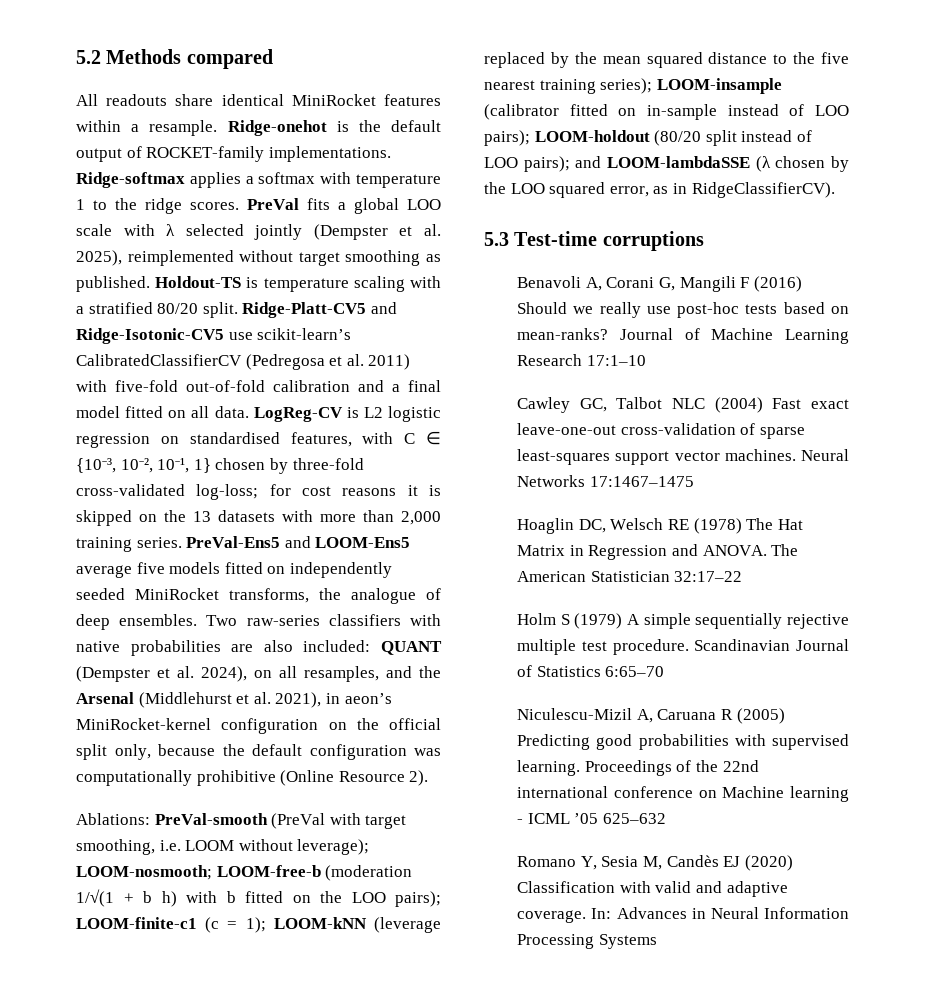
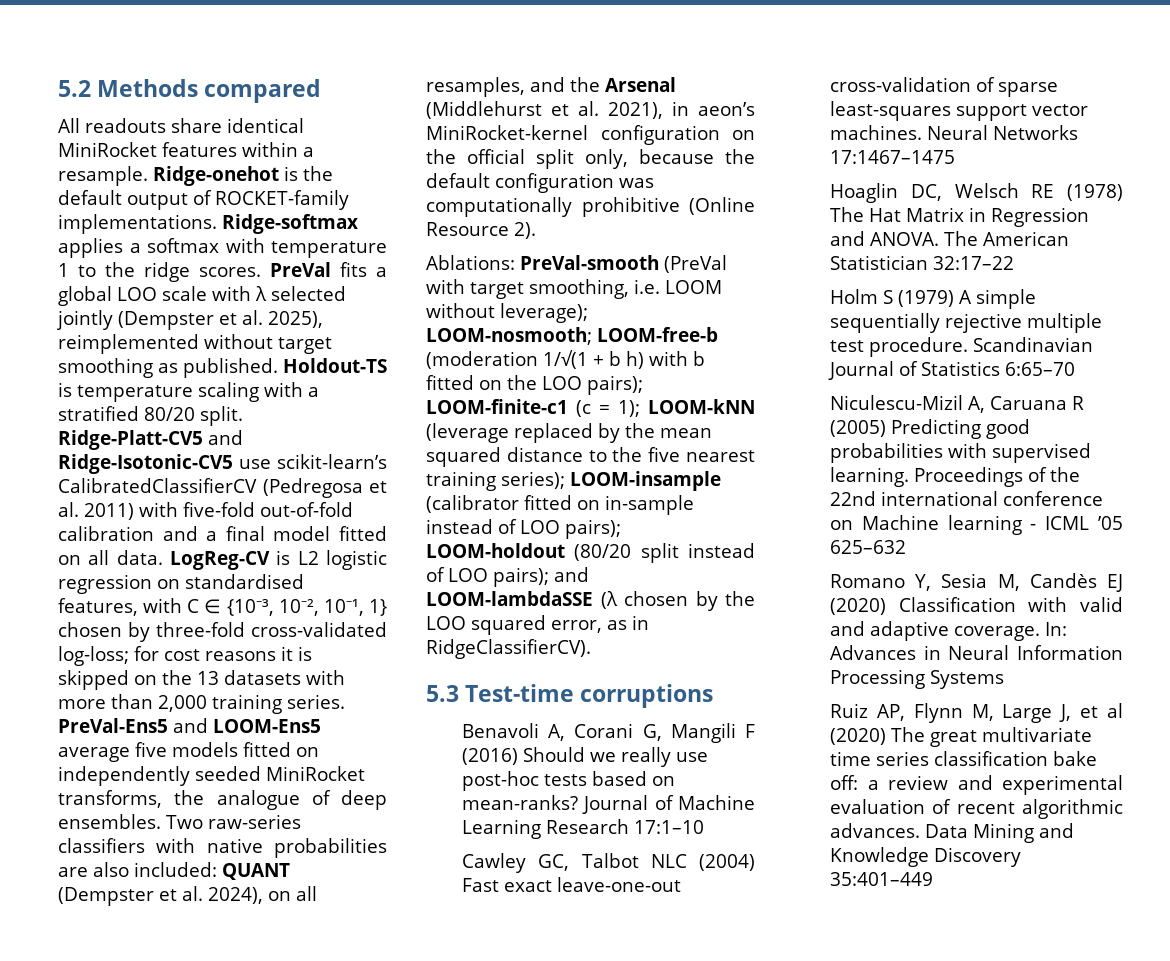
(657, 941) none -> [830,703,1123,723] [830,727,1093,747] [830,751,1098,766] [830,775,1123,795] [830,799,1123,819] [830,823,1075,843] [830,847,1022,867] [830,872,934,886] // Ruiz AP, Flynn M, Large J, et al (2020) The great multivariate time series classification bake off: a review and experimental evaluation of recent algorithmic advances. Data Mining and Knowledge Discovery 35:401–449

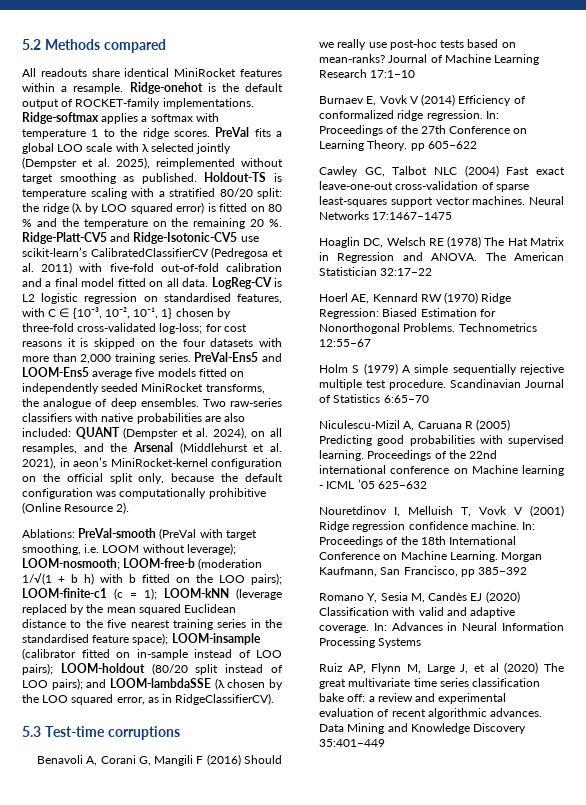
[200,406,243,426] split. -> [257,188,282,199] [22,202,282,214] [22,218,282,229] split: the ridge (λ by LOO squared error) is fitted on 80 % and the temperature on the remaining 20 %.
[197,671,219,685] 13 -> [182,339,206,347] four
(501, 457) none -> [184,604,237,613] Euclidean
[501,471,565,489] series); -> [217,619,282,628] [22,633,169,645] series in the standardised feature space);
(705, 827) none -> [319,94,526,106] [319,110,499,121] [319,125,528,136] [319,140,477,151] // Burnaev E, Vovk V (2014) Efficiency of conformalized ridge regression. In: Proceedings of the 27th Conference on Learning Theory. pp 605–622
(1015, 263) none -> [319,292,512,304] [319,308,496,319] [319,323,537,334] [319,339,372,347] // Hoerl AE, Kennard RW (1970) Ridge Regression: Biased Estimation for Nonorthogonal Problems. Technometrics 12:55–67
(907, 547) none -> [319,505,564,517] [319,521,536,532] [319,536,517,547] [319,551,543,562] [319,566,528,577] // Nouretdinov I, Melluish T, Vovk V (2001) Ridge regression confidence machine. In: Proceedings of the 18th International Conference on Machine Learning. Morgan Kaufmann, San Francisco, pp 385–392

